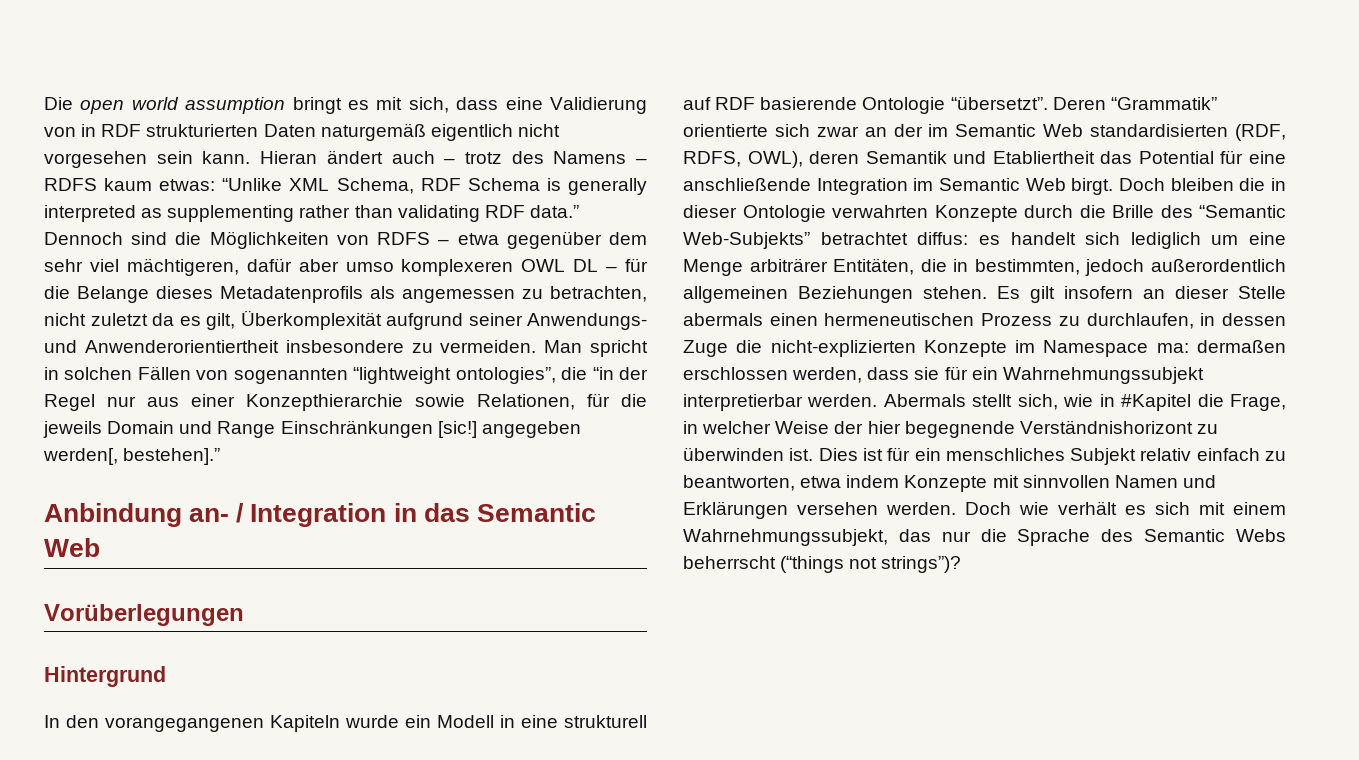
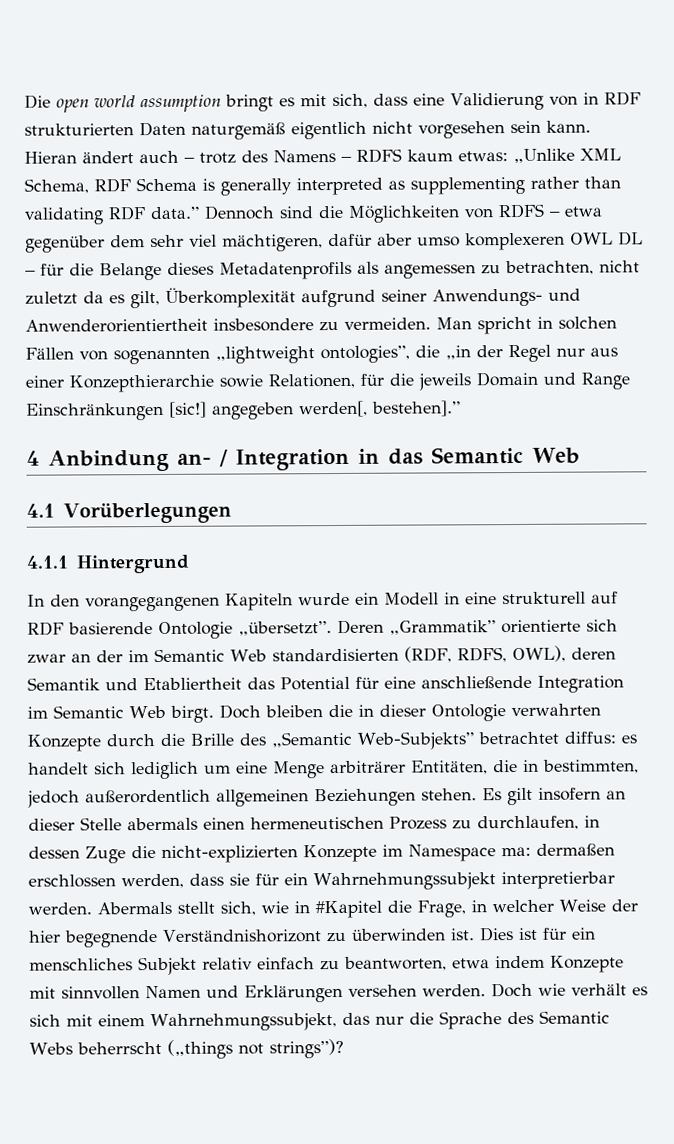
[222,178,283,191] “Unlike -> [513,148,575,164] „Unlike
[353,367,452,384] “lightweight -> [215,346,315,364] „lightweight
[592,367,614,380] “in -> [445,345,471,360] „in
(221, 456) none -> [26,450,40,466] 4
(100, 547) none -> [26,503,55,518] 4.1
(244, 615) none -> [26,555,68,569] 4.1.1
[950,96,1217,110] “übersetzt”. Deren “Grammatik” -> [238,619,496,636] „übersetzt”. Deren „Grammatik”
[1199,205,1286,218] “Semantic -> [271,731,352,748] „Semantic
[780,556,845,573] (“things -> [166,1039,233,1059] („things

